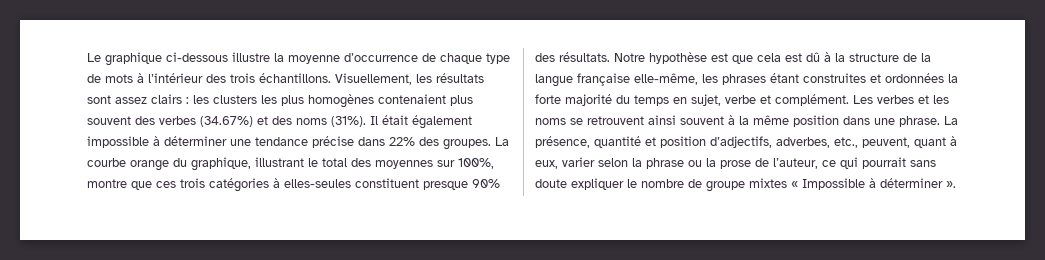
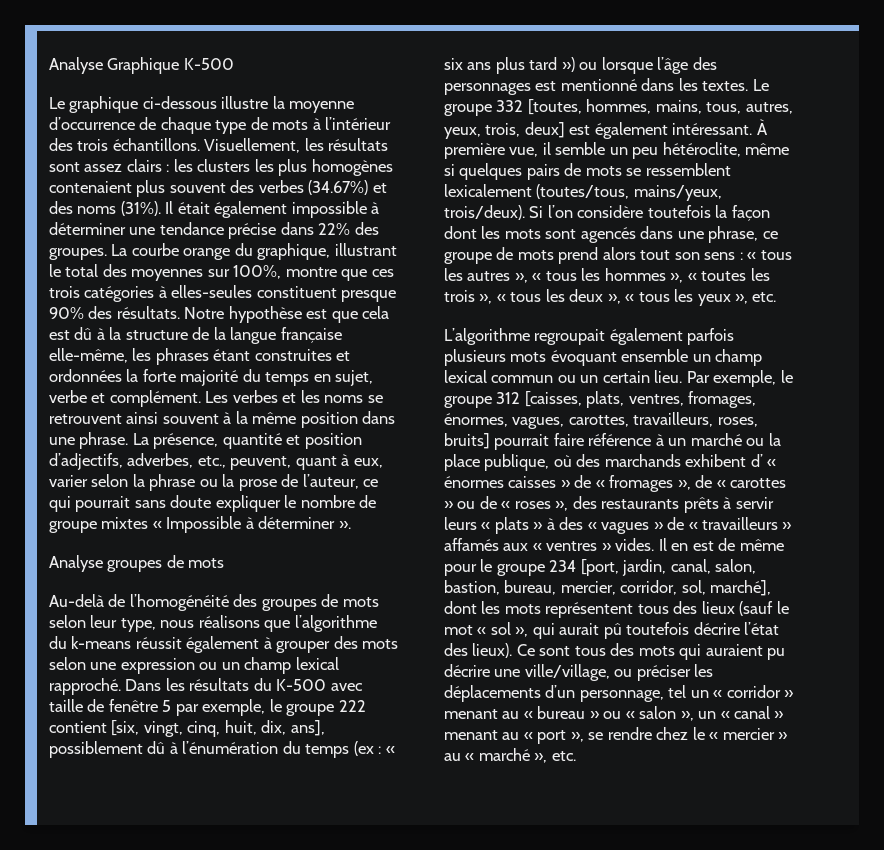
(87, 57) none -> [49,57,234,74] Analyse Graphique K-500 //
(956, 184) none -> [49,555,225,572] [49,594,379,611] [49,615,377,632] [49,636,399,653] [49,657,339,674] [49,678,363,695] [49,699,366,716] [49,720,325,737] [49,741,395,758] [444,57,717,74] [444,78,769,95] [444,99,793,116] [444,119,768,139] [444,142,790,159] [444,163,731,180] [444,184,722,201] [444,205,770,221] [444,226,778,243] [444,247,792,264] [444,268,770,283] [444,289,777,306] [444,328,735,345] [444,349,763,366] [444,370,793,387] [444,391,757,408] [444,412,758,429] [444,433,781,450] [444,454,777,471] [444,475,787,492] [444,496,774,513] [444,517,793,534] [444,538,784,551] [444,559,757,576] [444,580,772,596] [444,601,789,618] [444,622,780,639] [444,643,786,660] [444,664,714,681] [444,685,795,702] [444,706,785,721] [444,727,789,744] [444,748,576,763] // Analyse groupes de mots // Au-delà de l’homogénéité des groupes de mots selon leur type, nous réalisons que l’algorithme du k-means réussit également à grouper des mots selon une expression ou un champ lexical rapproché. Dans les résultats du K-500 avec taille de fenêtre 5 par exemple, le groupe 222 contient [six, vingt, cinq, huit, dix, ans], possiblement dû à l’énumération du temps (ex : « six ans plus tard ») ou lorsque l’âge des personnages est mentionné dans les textes. Le groupe 332 [toutes, hommes, mains, tous, autres, yeux, trois, deux] est également intéressant. À première vue, il semble un peu hétéroclite, même si quelques pairs de mots se ressemblent lexicalement (toutes/tous, mains/yeux, trois/deux). Si l’on considère toutefois la façon dont les mots sont agencés dans une phrase, ce groupe de mots prend alors tout son sens : « tous les autres », « tous les hommes », « toutes les trois », « tous les deux », « tous les yeux », etc. // L’algorithme regroupait également parfois plusieurs mots évoquant ensemble un champ lexical commun ou un certain lieu. Par exemple, le groupe 312 [caisses, plats, ventres, fromages, énormes, vagues, carottes, travailleurs, roses, bruits] pourrait faire référence à un marché ou la place publique, où des marchands exhibent d’ « énormes caisses » de « fromages », de « carottes » ou de « roses », des restaurants prêts à servir leurs « plats » à des « vagues » de « travailleurs » affamés aux « ventres » vides. Il en est de même pour le groupe 234 [port, jardin, canal, salon, bastion, bureau, mercier, corridor, sol, marché], dont les mots représentent tous des lieux (sauf le mot « sol », qui aurait pû toutefois décrire l’état des lieux). Ce sont tous des mots qui auraient pu décrire une ville/village, ou préciser les déplacements d’un personnage, tel un « corridor » menant au « bureau » ou « salon », un « canal » menant au « port », se rendre chez le « mercier » au « marché », etc.

